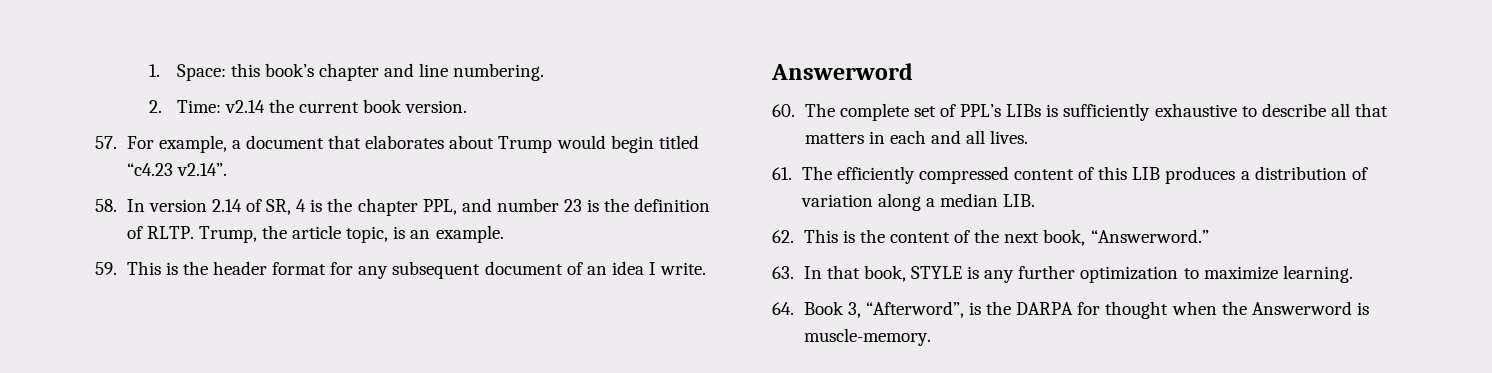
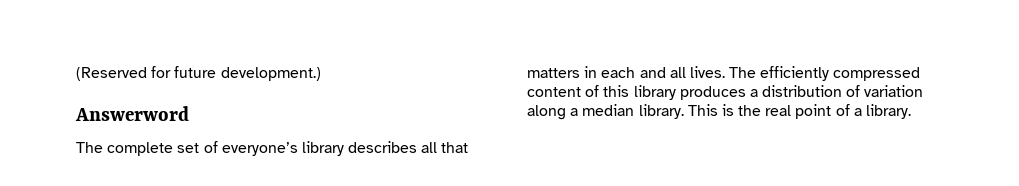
[149,63,545,81] [149,99,468,113] [95,135,699,153] [126,163,227,176] [95,198,711,216] [126,225,504,243] [95,261,707,279] 1. Space: this book’s chapter and line numbering. // 2. Time: v2.14 the current book version. // 57. For example, a document that elaborates about Trump would begin titled “c4.23 v2.14”. // 58. In version 2.14 of SR, 4 is the chapter PPL, and number 23 is the definition of RLTP. Trump, the article topic, is an example. // 59. This is the header format for any subsequent document of an idea I write. -> [76,66,321,81] (Reserved for future development.)
[772,104,795,117] 60. -> (189, 113) none
[960,103,1326,121] PPL’s LIBs is sufficiently exhaustive to describe -> [221,141,418,156] everyone’s library describes
[772,167,792,180] // 61. -> (725, 72) none
[1132,167,1161,180] LIB -> [633,85,676,100] library
[1003,194,1036,207] [772,229,1209,246] [772,265,1353,283] [772,301,1369,319] [803,328,931,346] LIB. // 62. This is the content of the next book, “Answerword.” // 63. In that book, STYLE is any further optimization to maximize learning. // 64. Book 3, “Afterword”, is the DARPA for thought when the Answerword is muscle-memory. -> [638,104,912,119] library. This is the real point of a library.

